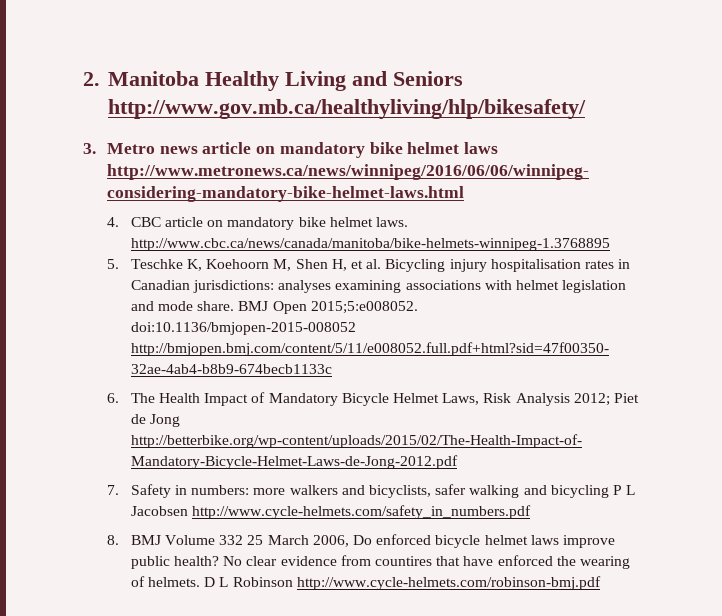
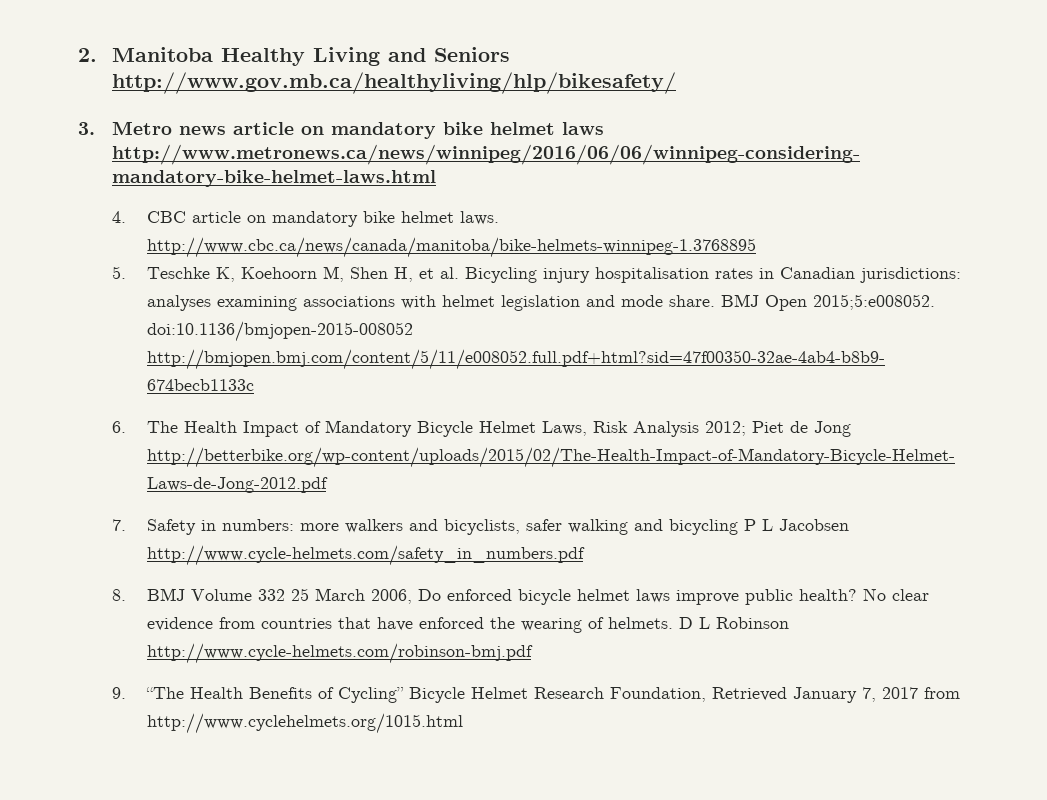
[375,556,433,566] countires -> [260,618,332,629] countries
(601, 583) none -> [112,687,960,703] [146,713,463,734] // 9. “The Health Benefits of Cycling” Bicycle Helmet Research Foundation, Retrieved January 7, 2017 from http://www.cyclehelmets.org/1015.html

